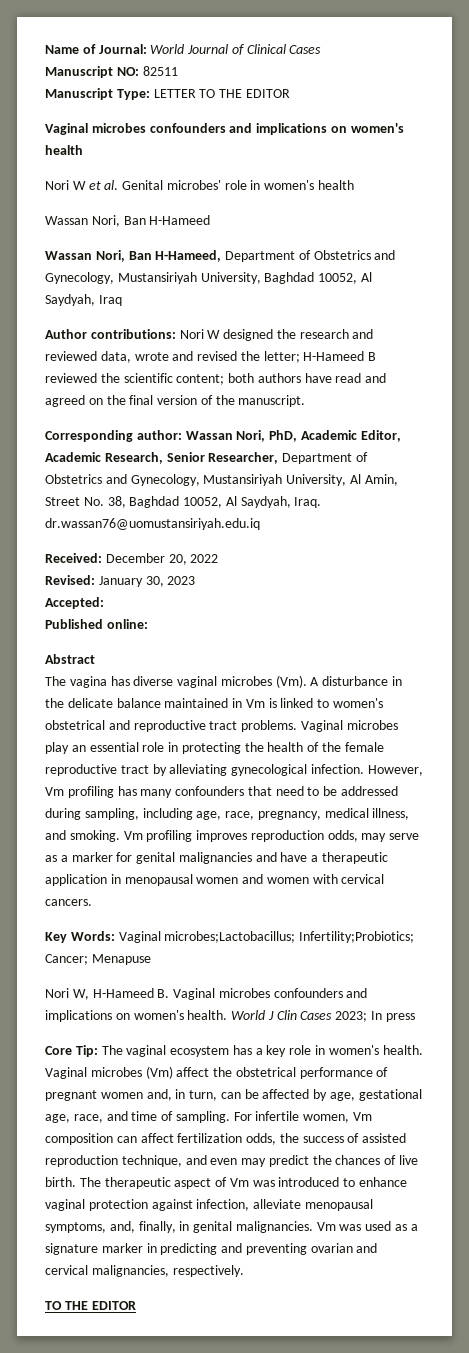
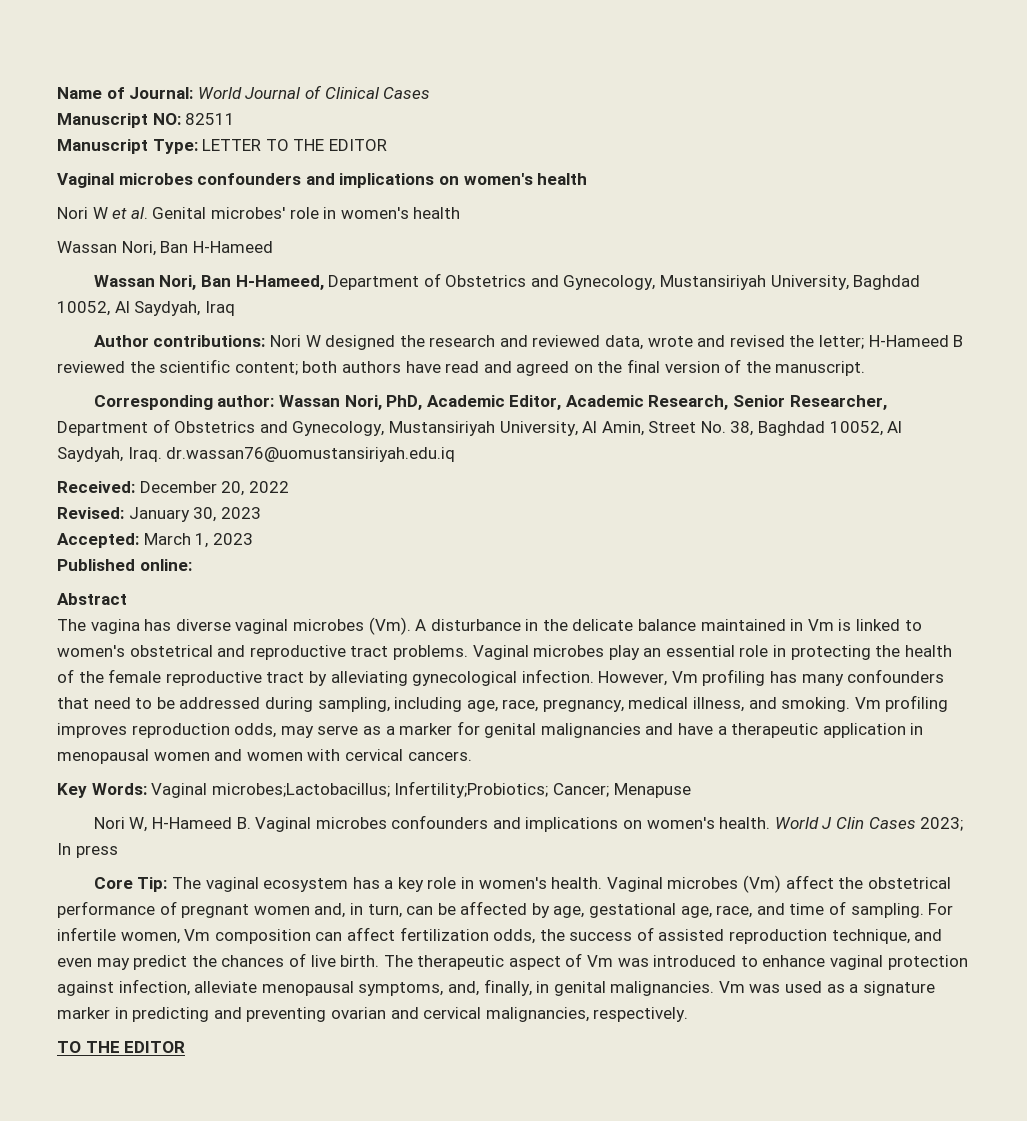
(104, 603) none -> [143,533,253,548] March 1, 2023

